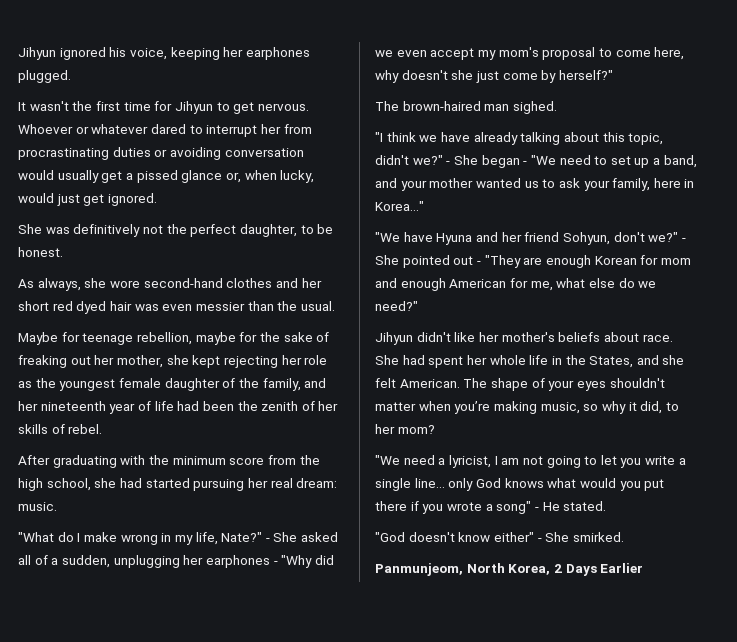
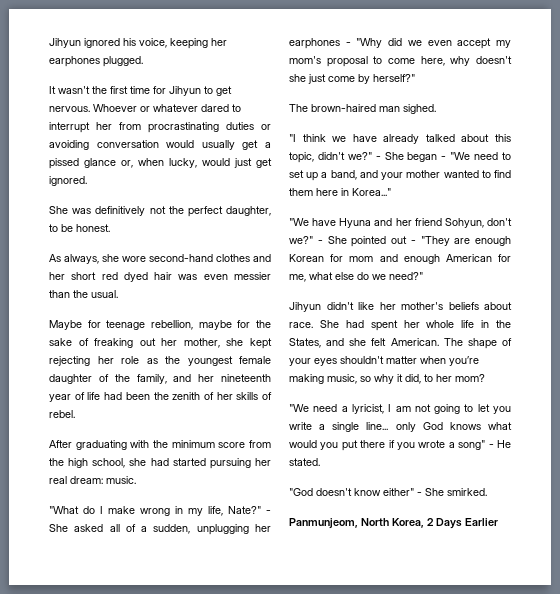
[520,132,561,145] talking -> [425,134,455,142] talked
[524,178,651,191] us to ask your family, -> [481,170,511,178] [289,188,313,196] to find them

